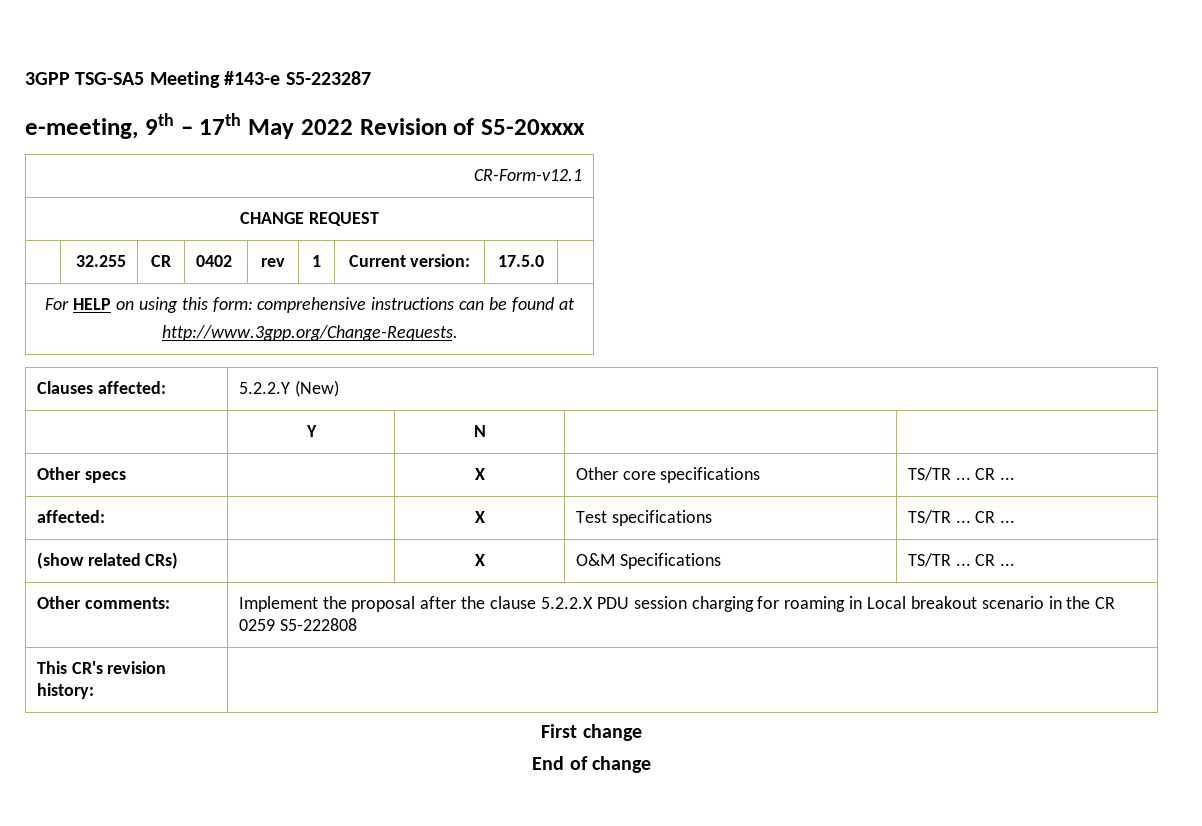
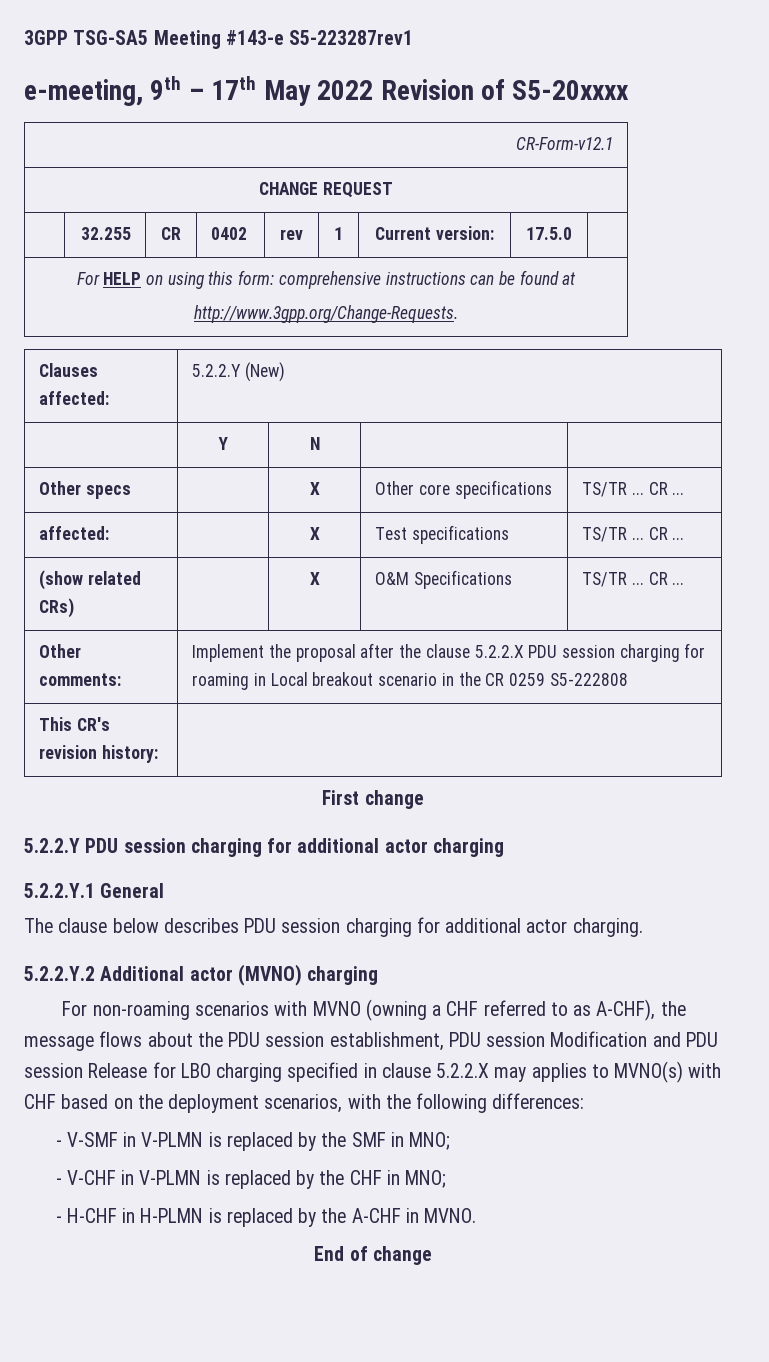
[285,71,371,85] S5-223287 -> [289,30,414,45] S5-223287rev1
(642, 732) none -> [24,838,504,857] [24,883,165,898] [24,917,643,937] [24,964,379,986] [62,999,686,1021] [24,1031,718,1051] [24,1061,722,1083] [24,1093,585,1113] [55,1132,451,1151] [55,1170,447,1189] [55,1208,477,1227] // 5.2.2.Y PDU session charging for additional actor charging // 5.2.2.Y.1 General // The clause below describes PDU session charging for additional actor charging. // 5.2.2.Y.2 Additional actor (MVNO) charging // For non-roaming scenarios with MVNO (owning a CHF referred to as A-CHF), the message flows about the PDU session establishment, PDU session Modification and PDU session Release for LBO charging specified in clause 5.2.2.X may applies to MVNO(s) with CHF based on the deployment scenarios, with the following differences: // - V-SMF in V-PLMN is replaced by the SMF in MNO; // - V-CHF in V-PLMN is replaced by the CHF in MNO; // - H-CHF in H-PLMN is replaced by the A-CHF in MVNO.

